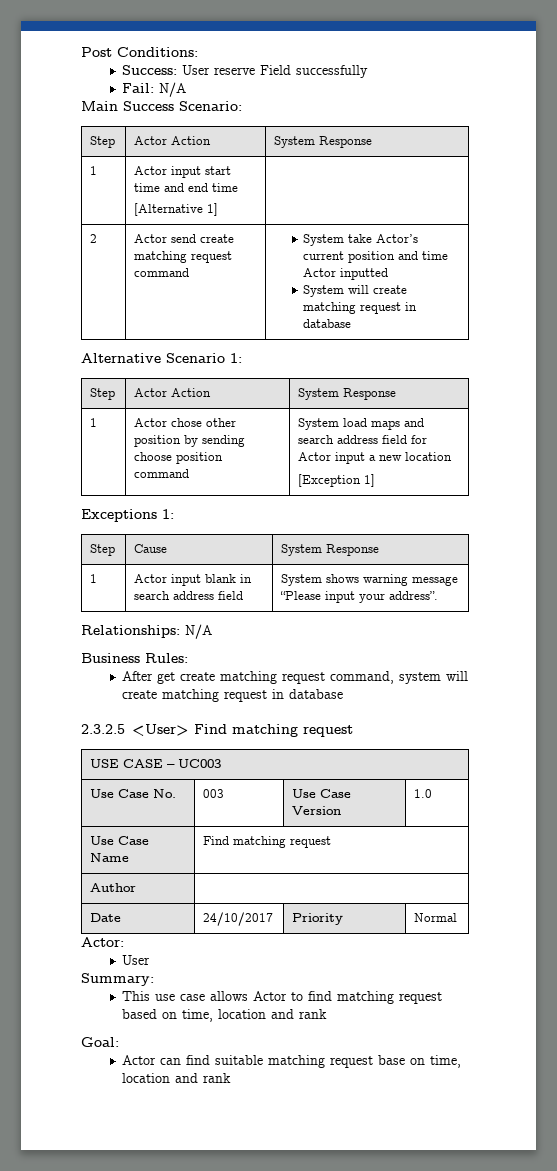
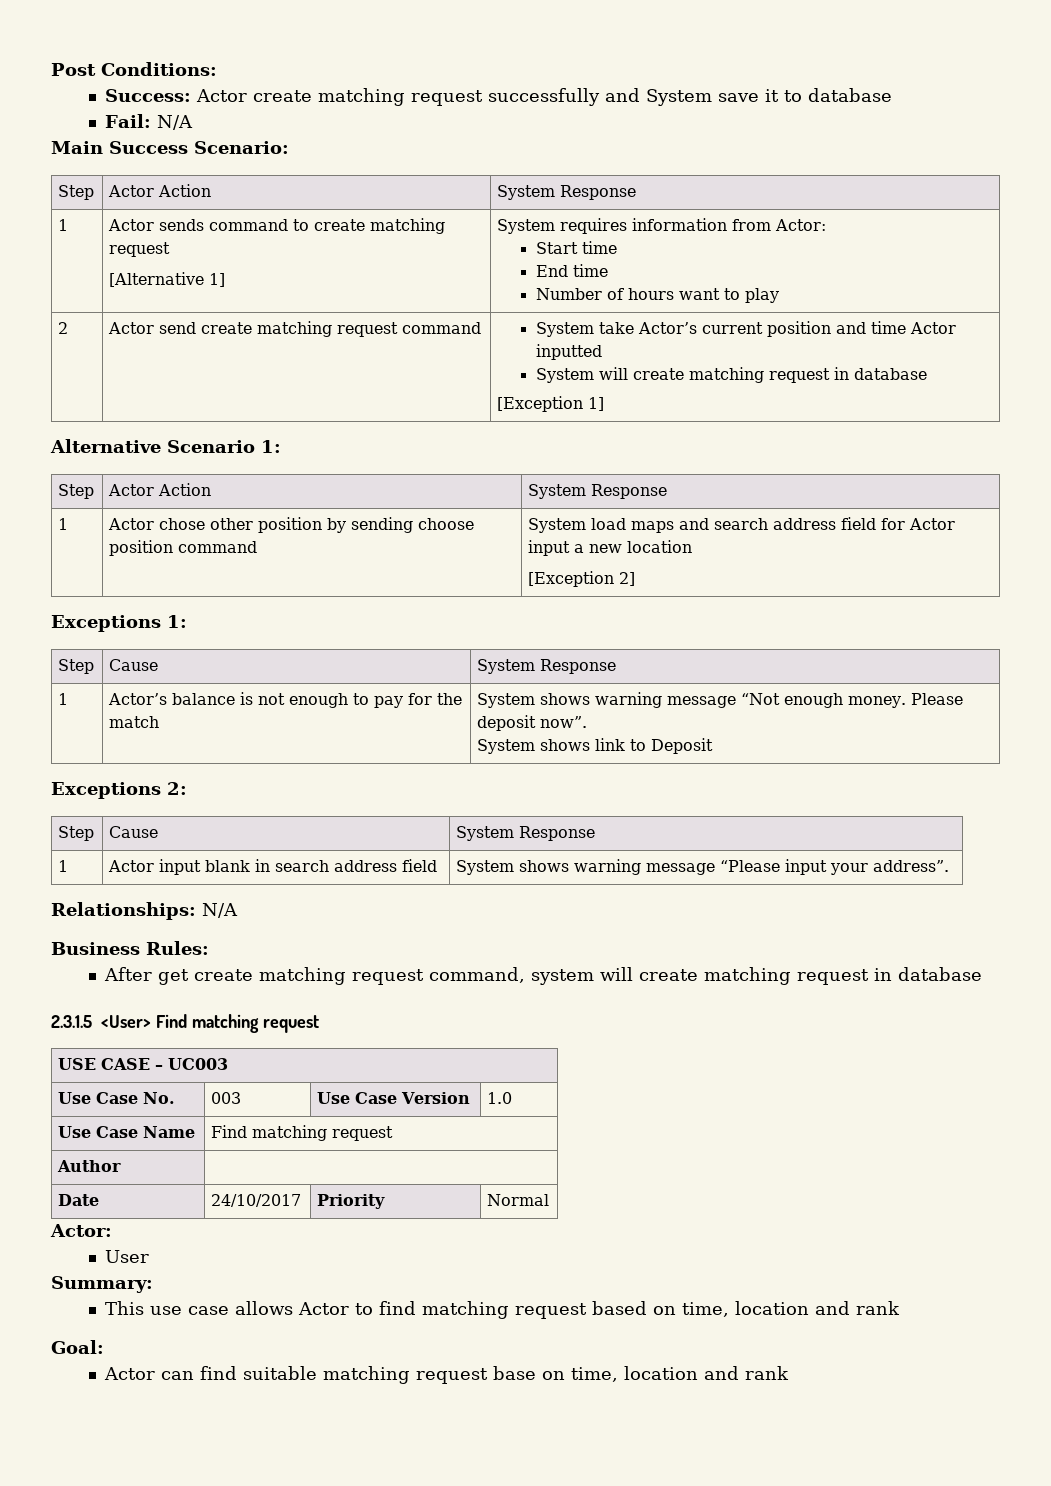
[182,65,369,78] User reserve Field successfully -> [196,88,893,106] Actor create matching request successfully and System save it to database
[171,166,232,178] [134,183,239,192] [134,203,219,216] input start time and end time // [Alternative 1] | -> [159,218,446,234] [109,242,171,257] [109,272,226,287] [497,218,827,234] [535,241,617,254] [535,264,608,277] [535,288,779,303] sends command to create matching request // [Alternative 1] | System requires information from Actor: // Start time // End time // Number of hours want to play
(352, 323) none -> [497,396,605,412] // [Exception 1]
[364,474,376,487] 1] -> [619,572,636,586] 2]
(380, 550) none -> [58,693,69,705] [108,692,463,708] [109,716,160,728] [477,692,964,708] [477,715,588,731] [477,738,714,754] [51,782,187,799] [58,826,95,841] [109,826,159,838] [456,826,596,841] // 1 | Actor’s balance is not enough to pay for the match | System shows warning message “Not enough money. Please deposit now”. // System shows link to Deposit // Exceptions 2: // Step | Cause | System Response
[81,724,125,734] 2.3.2.5 -> [51,1015,92,1028] 2.3.1.5

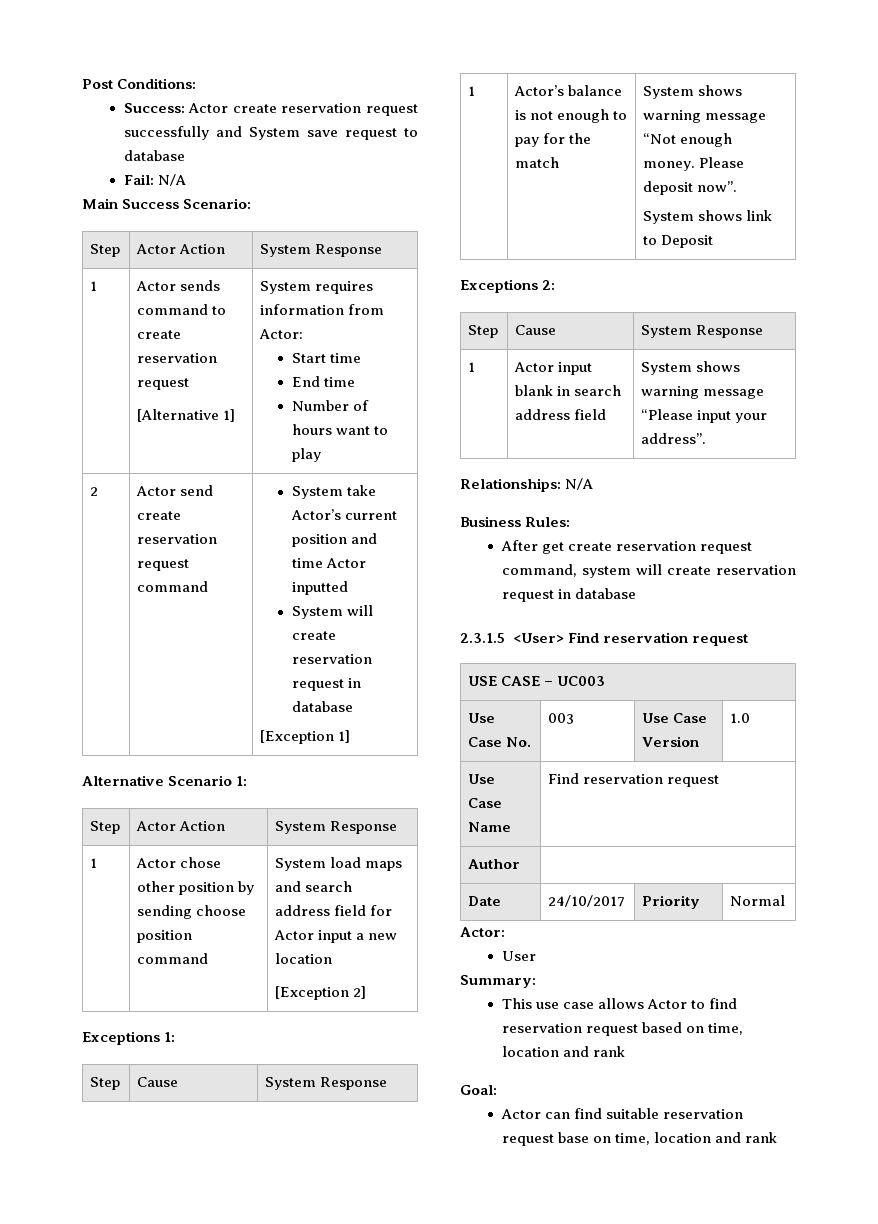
[318,88,406,106] matching -> [281,103,362,113] reservation
[765,89,780,102] it -> [344,128,397,140] request
[370,218,446,234] matching -> [137,353,218,363] reservation
[257,321,333,337] matching -> [137,534,218,544] reservation
[688,367,764,383] matching -> [291,654,372,664] reservation
[259,967,347,985] matching -> [615,541,696,551] reservation
[704,967,792,985] matching -> [716,565,796,575] reservation
[191,1014,259,1033] matching -> [602,632,688,643] reservation
[252,1125,328,1141] matching -> [583,774,664,784] reservation
[422,1301,510,1319] matching -> [501,1023,582,1033] reservation
[323,1366,411,1384] matching -> [662,1109,743,1119] reservation

